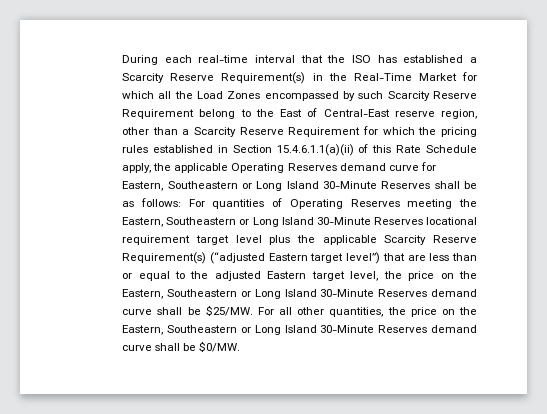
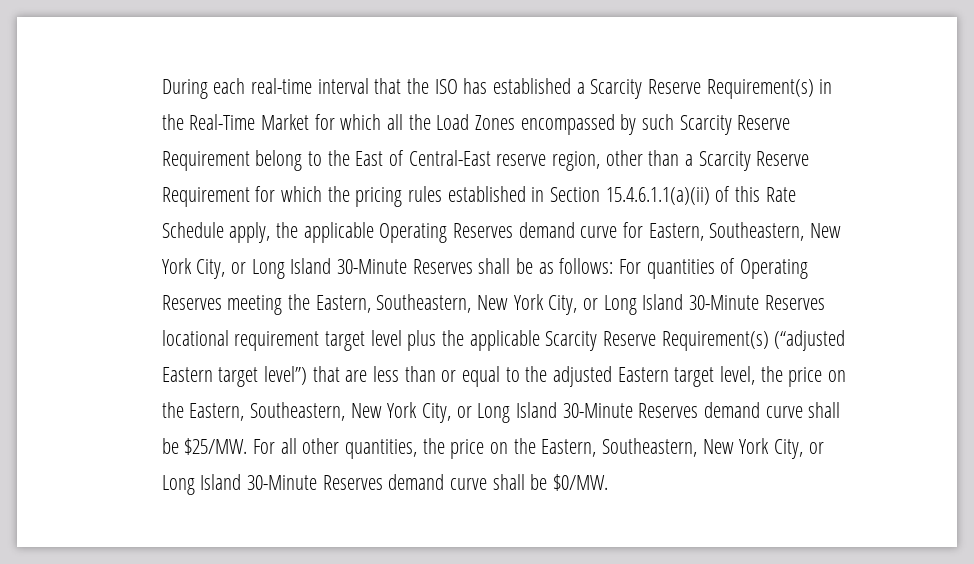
[167,181,238,189] Southeastern -> [709,222,841,241] [161,258,226,279] Southeastern, New York City,
[166,217,237,225] Southeastern -> [376,294,578,315] Southeastern, New York City,
[167,289,238,297] Southeastern -> [249,402,451,423] Southeastern, New York City,
[167,325,238,333] Southeastern -> [601,438,803,459] Southeastern, New York City,

